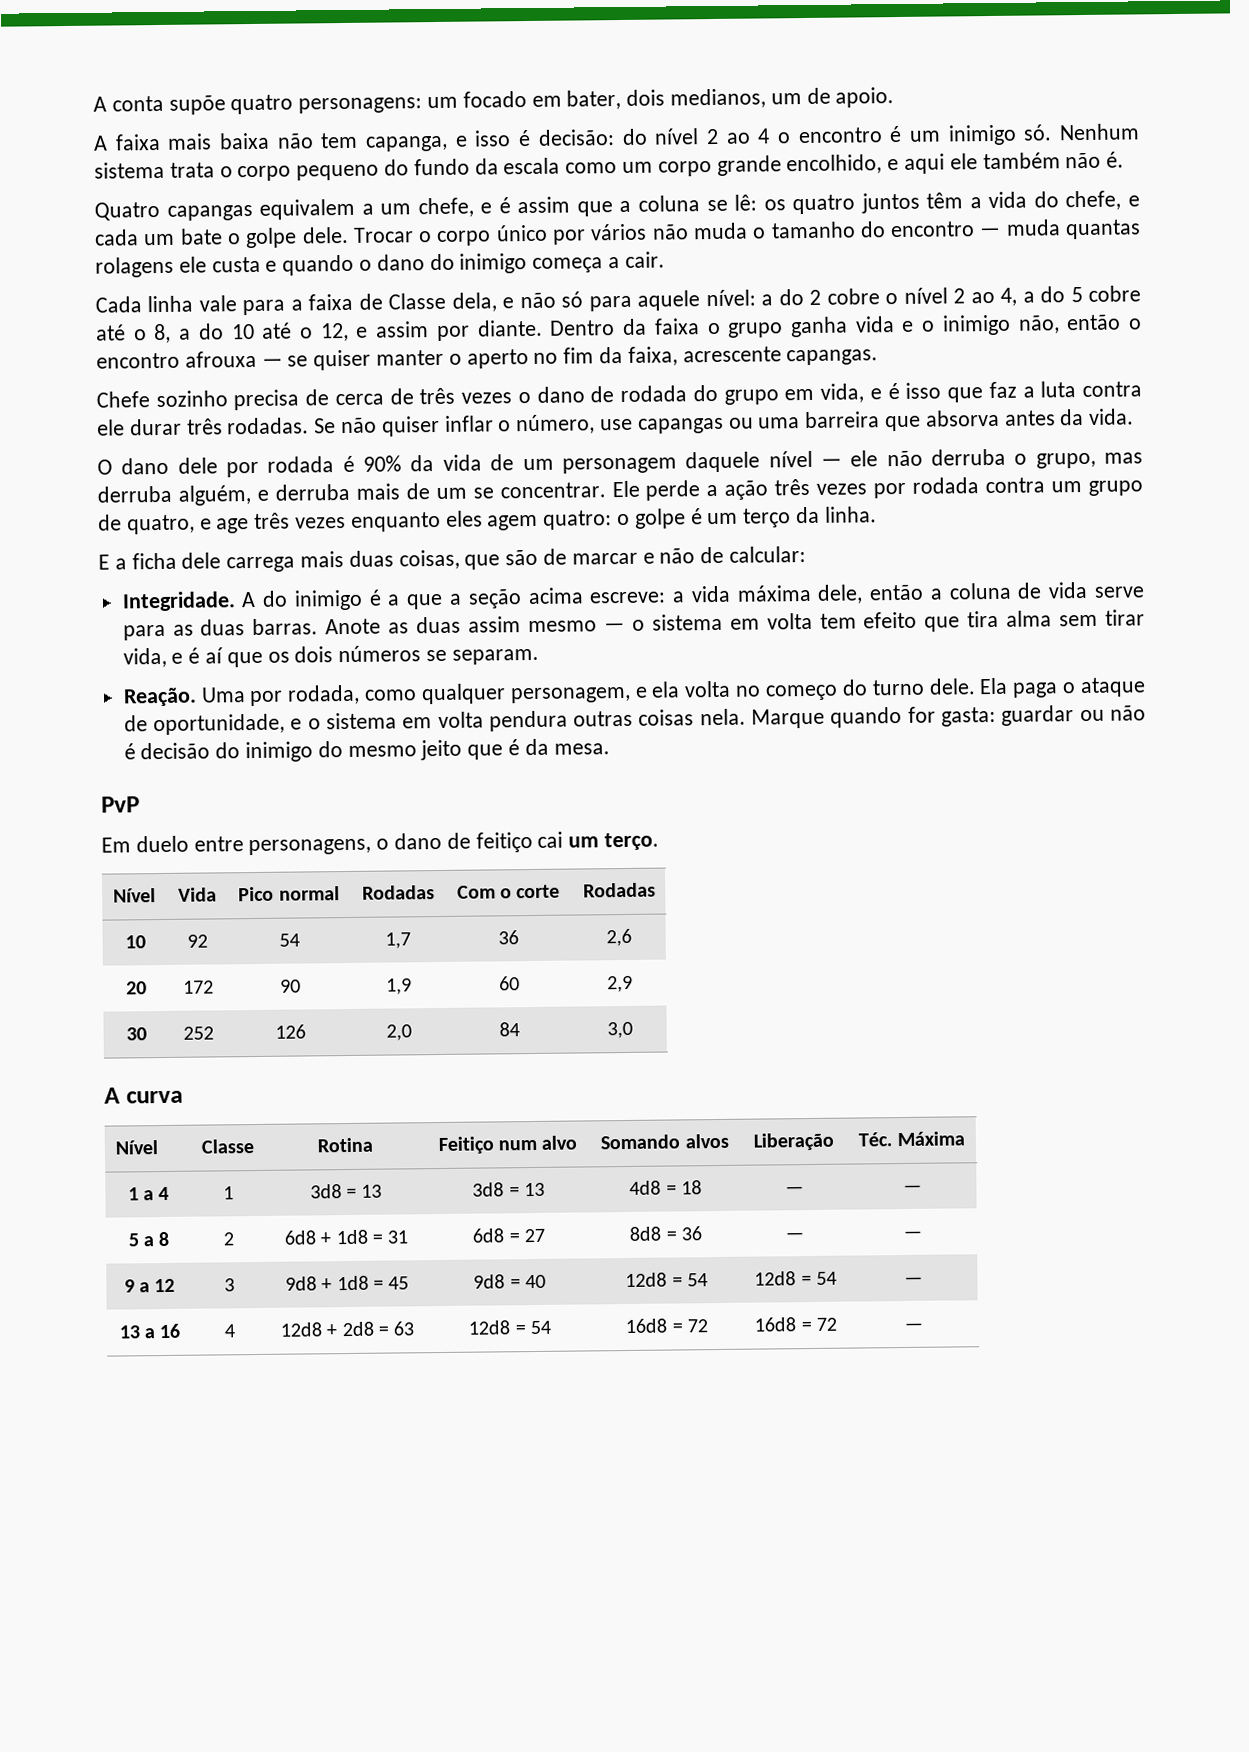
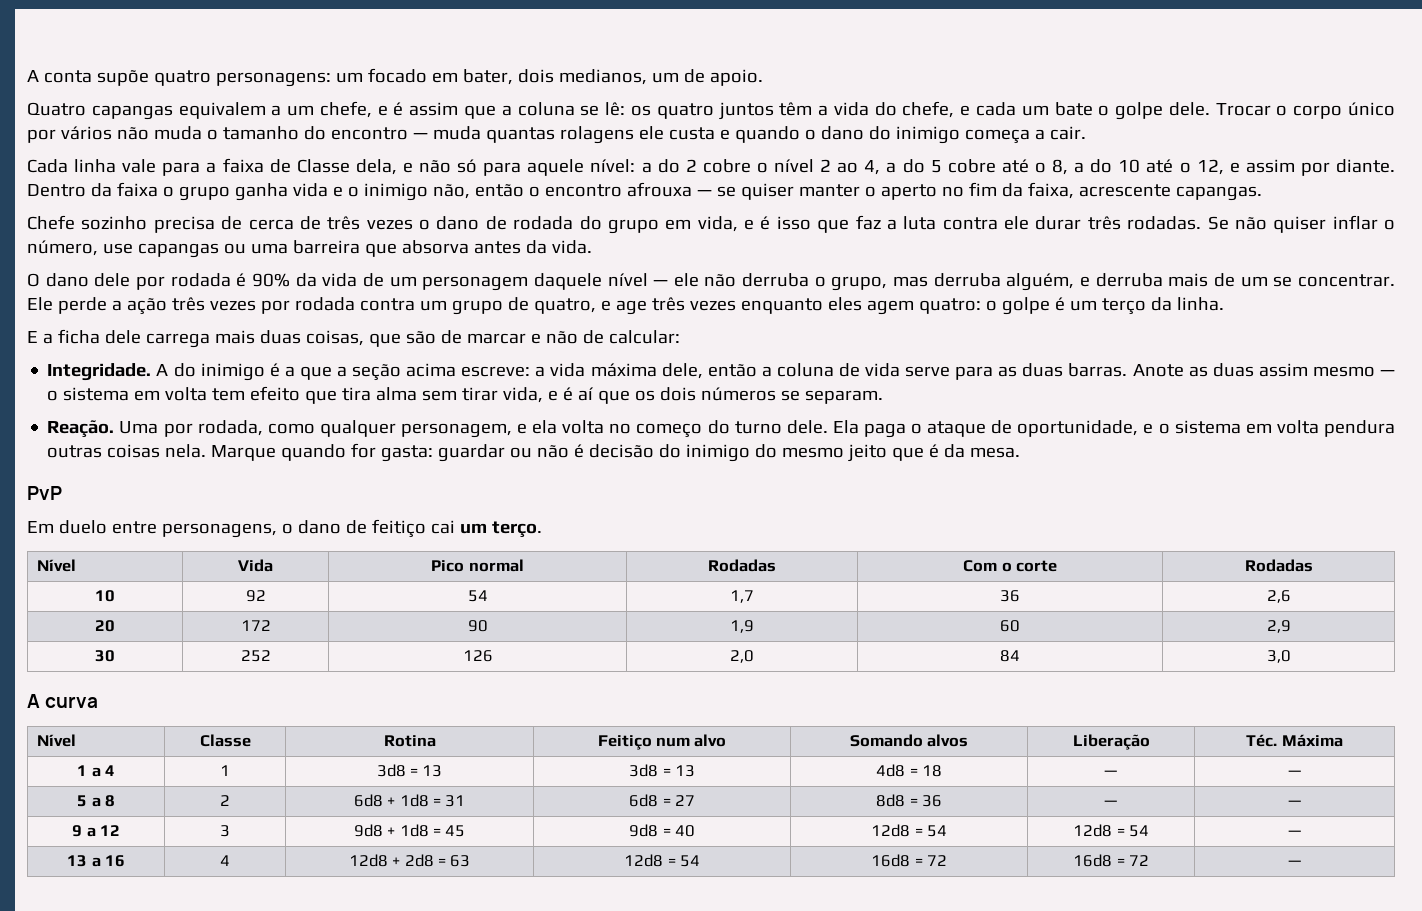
[93,123,1140,152] [94,151,1125,182] // A faixa mais baixa não tem capanga, e isso é decisão: do nível 2 ao 4 o encontro é um inimigo só. Nenhum sistema trata o corpo pequeno do fundo da escala como um corpo grande encolhido, e aqui ele também não é. -> (763, 77) none

